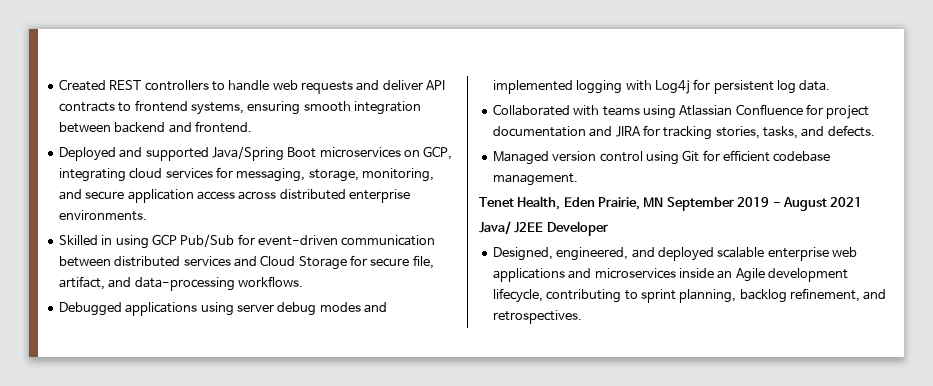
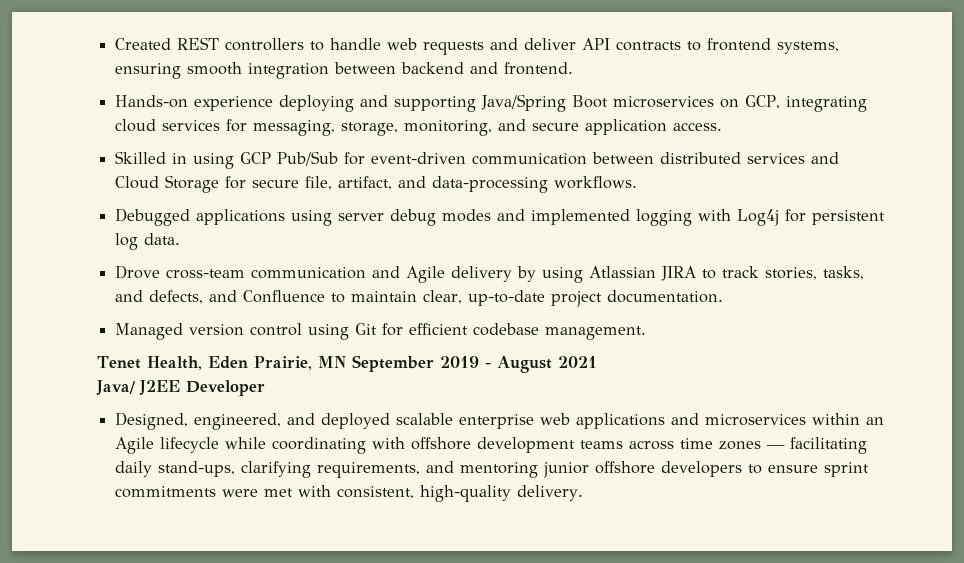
[58,147,209,161] Deployed and supported -> [115,95,477,112] Hands-on experience deploying and supporting
[196,189,410,203] [58,210,147,221] access across distributed enterprise environments. -> [673,122,723,131] access.
[492,104,870,119] [492,125,875,140] Collaborated with teams using Atlassian Confluence for project documentation and JIRA for tracking stories, tasks, and defects. -> [115,265,865,283] [115,290,724,307] Drove cross-team communication and Agile delivery by using Atlassian JIRA to track stories, tasks, and defects, and Confluence to maintain clear, up-to-date project documentation.
[678,268,714,278] inside -> [812,413,861,425] within
[768,268,848,282] [492,288,887,303] [492,310,582,324] development lifecycle, contributing to sprint planning, backlog refinement, and retrospectives. -> [160,437,868,454] [115,461,870,478] [115,485,584,502] lifecycle while coordinating with offshore development teams across time zones — facilitating daily stand-ups, clarifying requirements, and mentoring junior offshore developers to ensure sprint commitments were met with consistent, high-quality delivery.

